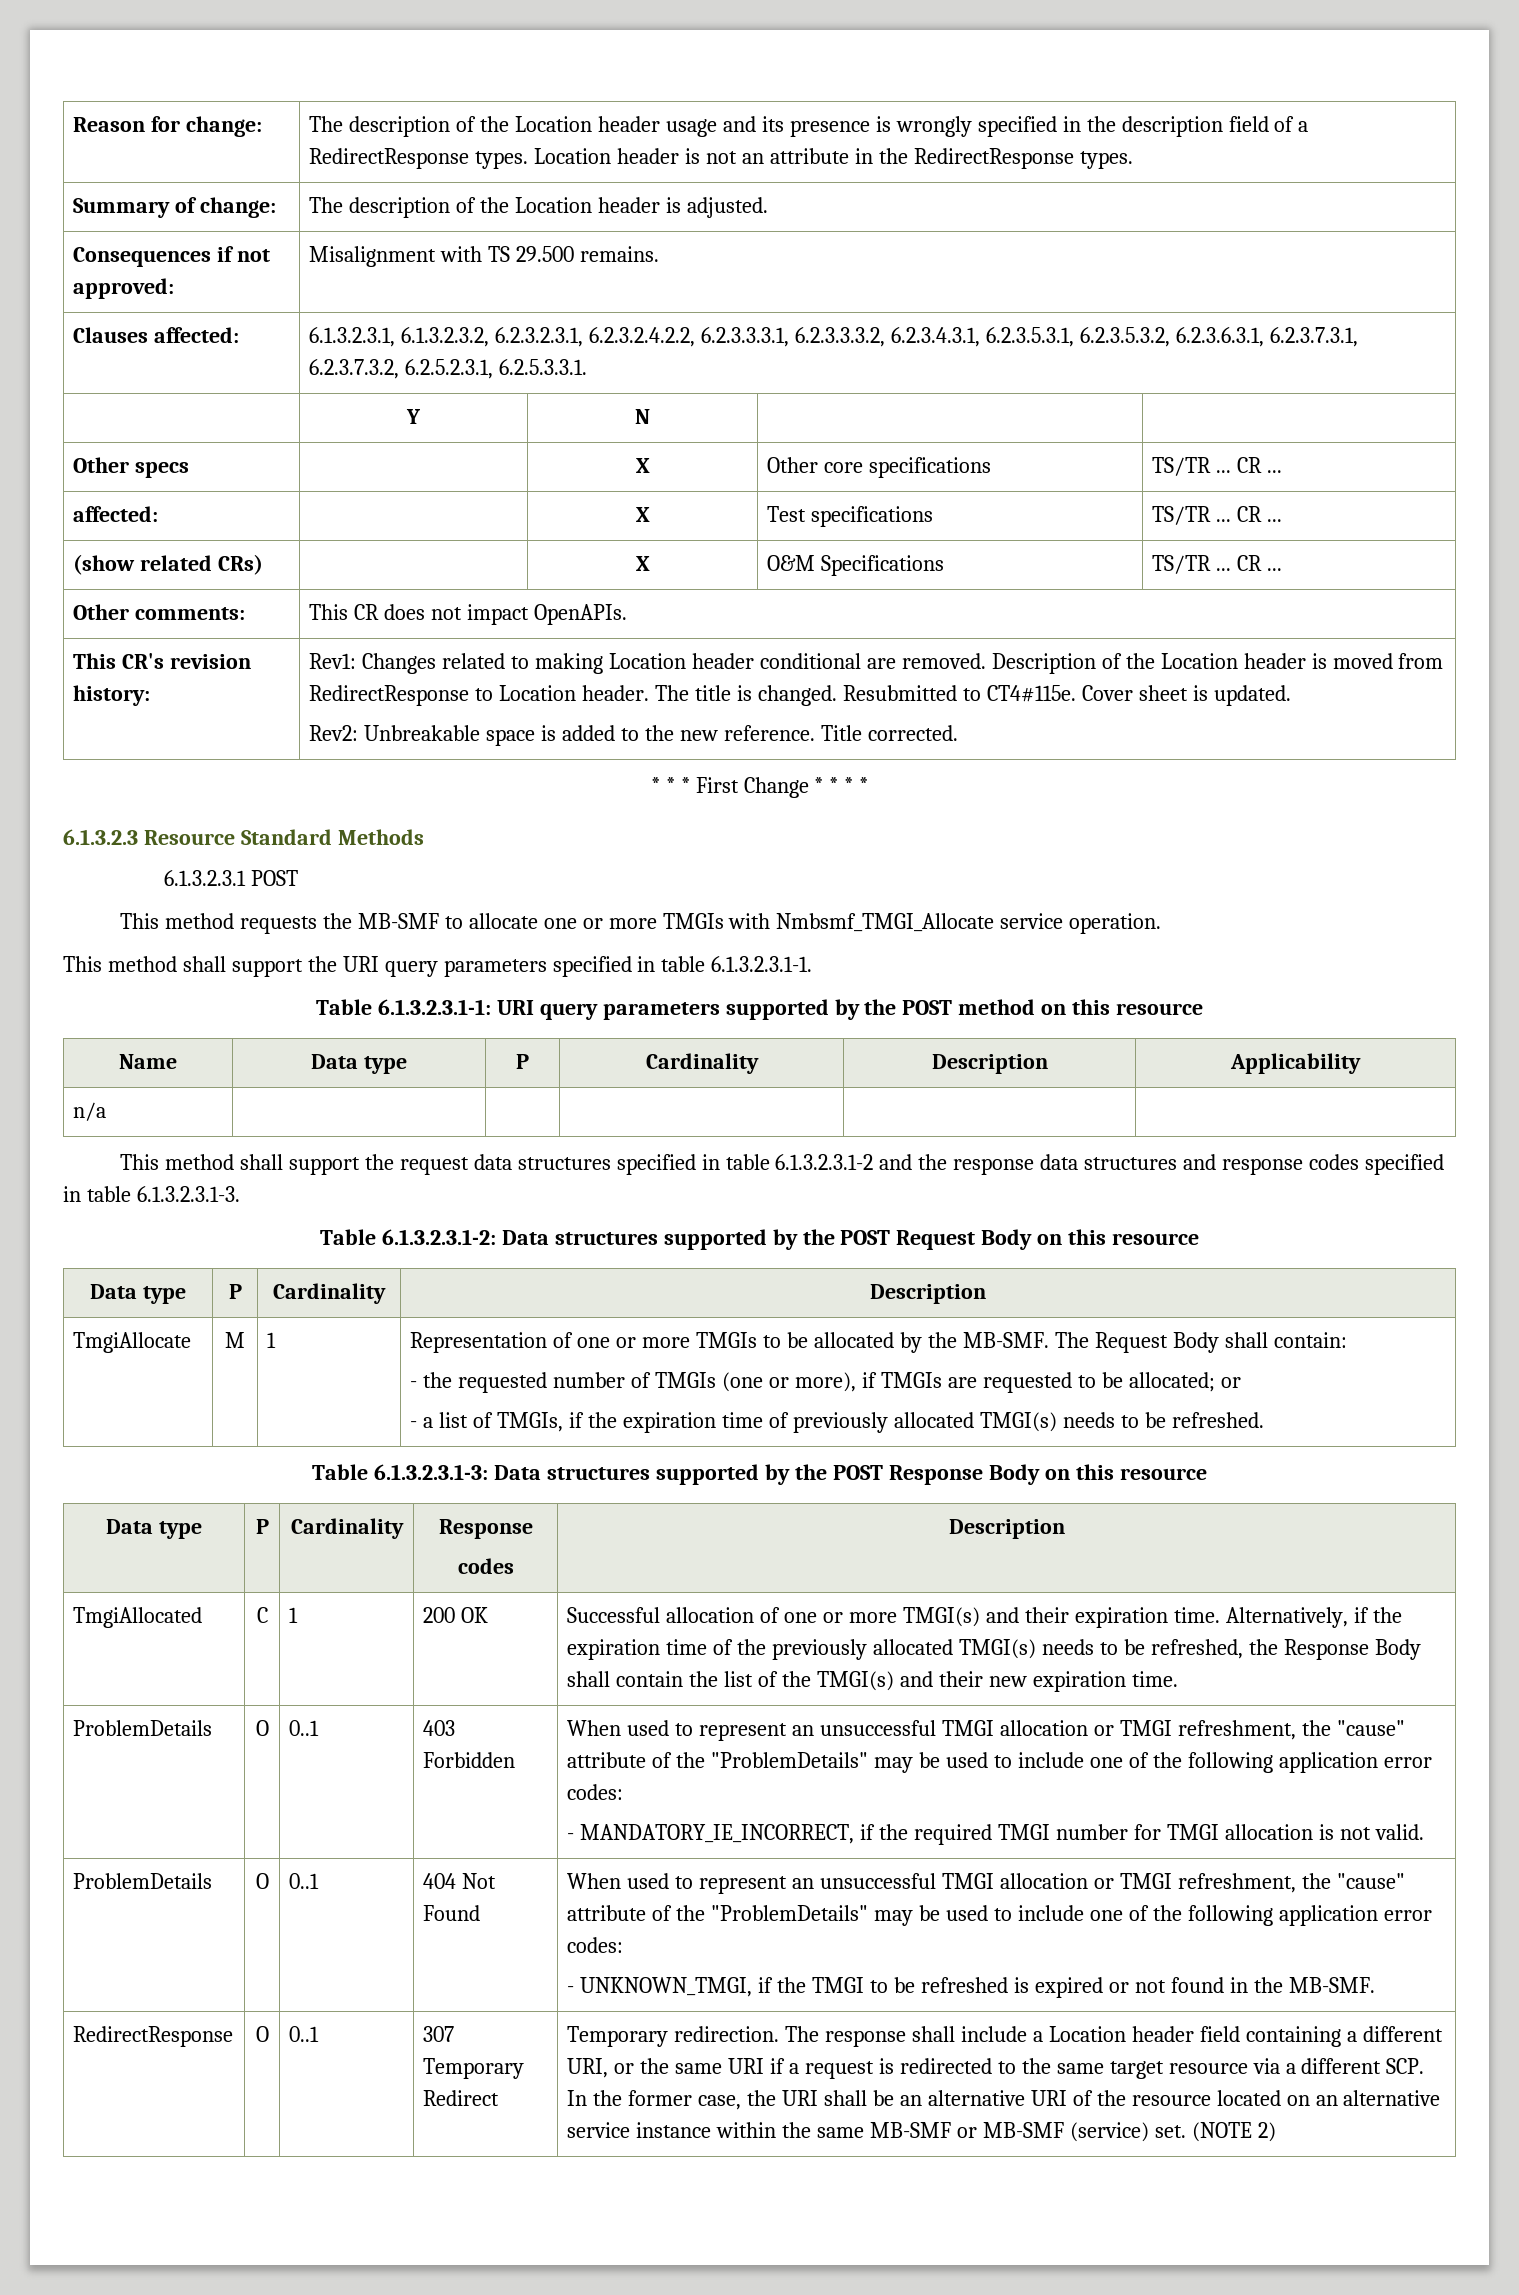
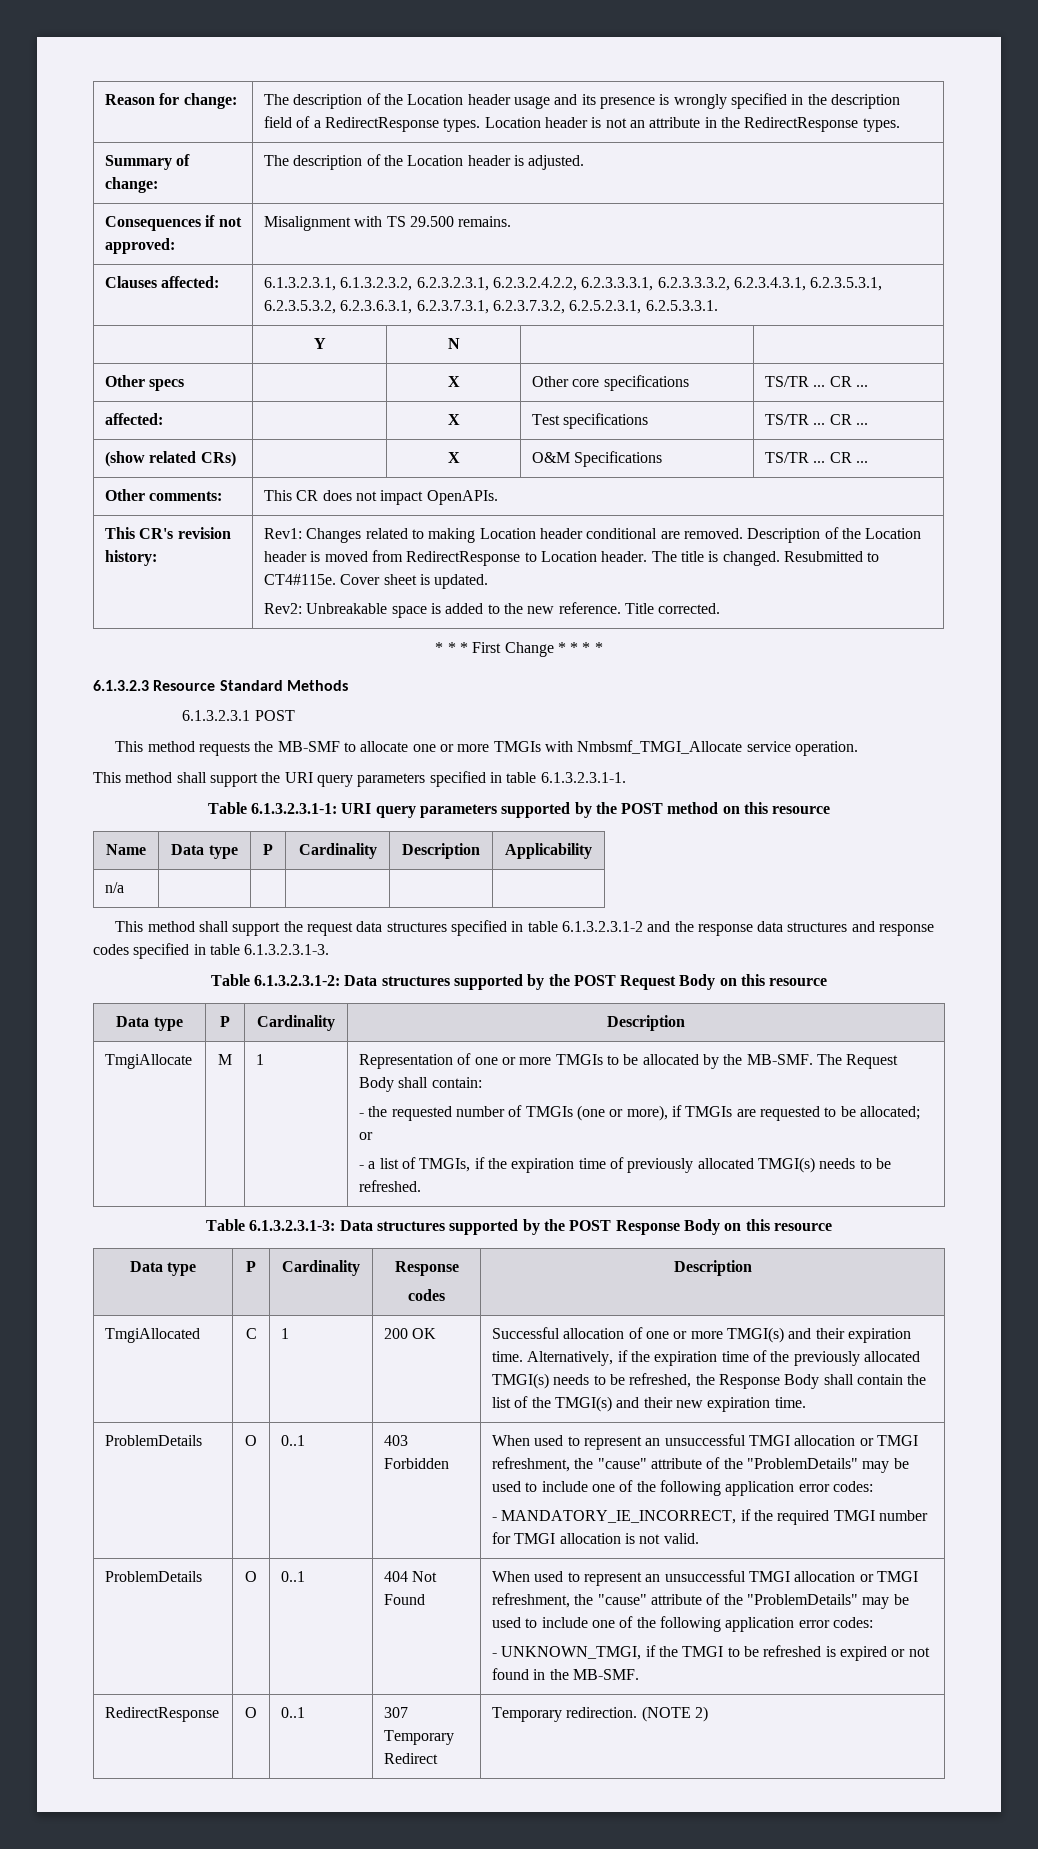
[785,2026,1443,2047] [567,2058,1425,2079] [567,2090,1441,2110] [567,2122,1186,2142] The response shall include a Location header field containing a different URI, or the same URI if a request is redirected to the same target resource via a different SCP. In the former case, the URI shall be an alternative URI of the resource located on an alternative service instance within the same MB-SMF or MB-SMF (service) set. -> (638, 1712) none

